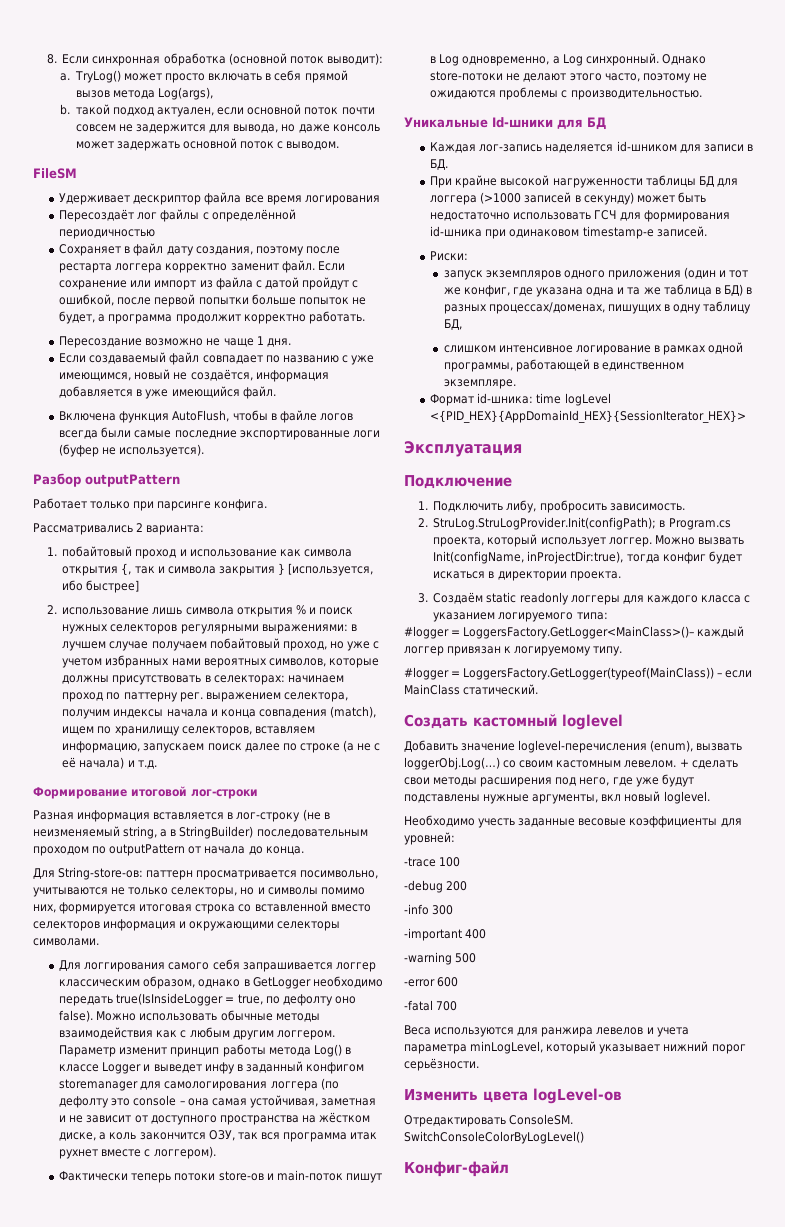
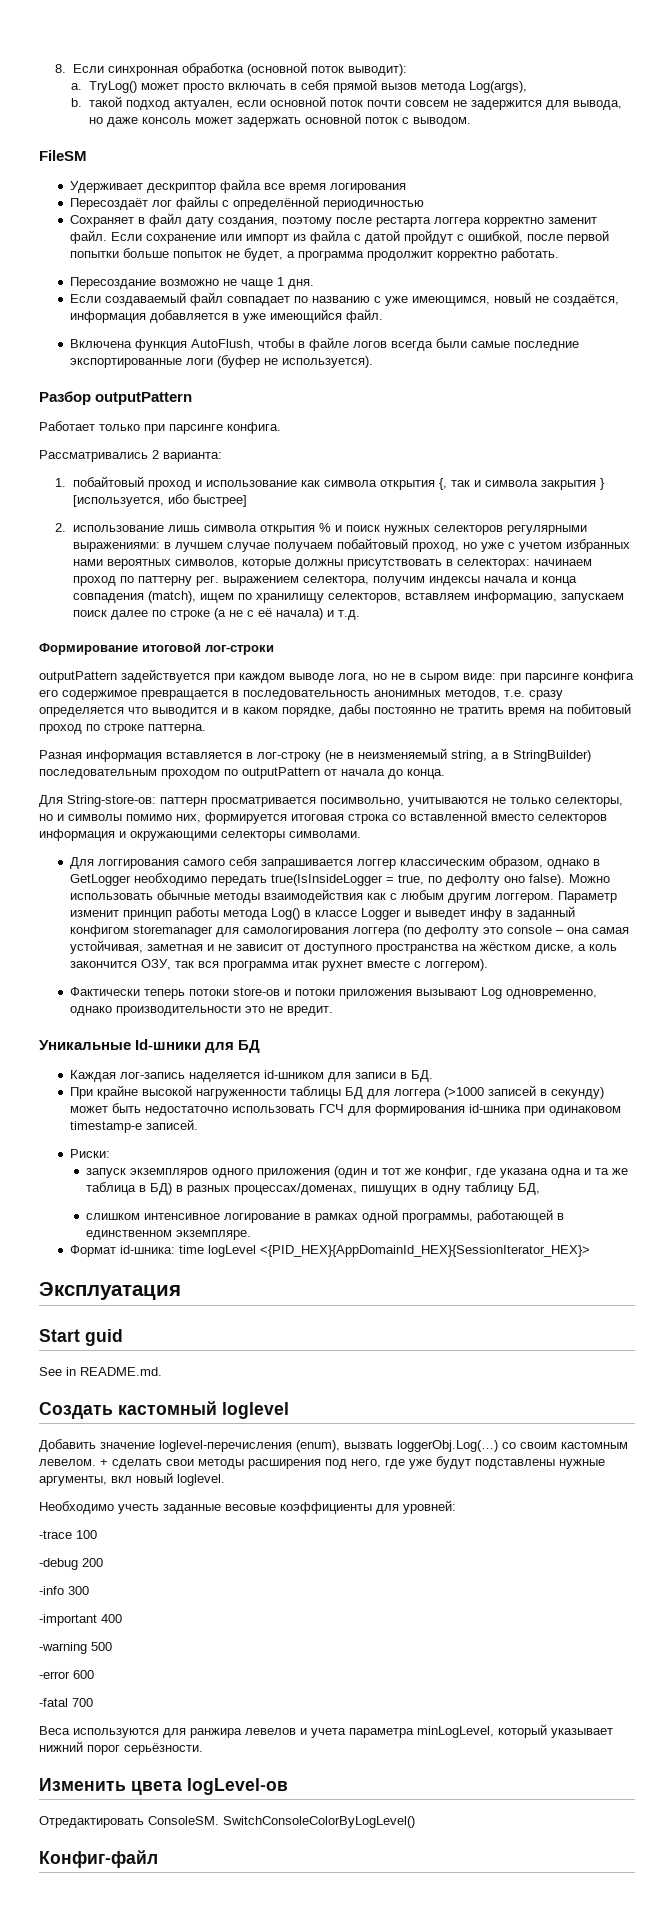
(258, 794) none -> [39,669,634,683] [39,690,563,700] [39,703,631,717] [39,724,206,734] // outputPattern задействуется при каждом выводе лога, но не в сыром виде: при парсинге конфига его содержимое превращается в последовательность анонимных методов, т.е. сразу определяется что выводится и в каком порядке, дабы постоянно не тратить время на побитовый проход по строке паттерна.
[276,1170,382,1183] [430,53,706,66] [430,71,707,83] [430,87,702,100] main-поток пишут в Log одновременно, а Log синхронный. Однако store-потоки не делают этого часто, поэтому не ожидаются проблемы с производительностью. -> [294,987,597,999] [69,1006,333,1016] потоки приложения вызывают Log одновременно, однако производительности это не вредит.
[404,475,512,489] [417,500,685,513] [417,517,731,530] [433,534,744,547] [433,551,742,564] [433,571,621,581] [417,592,751,605] [433,612,608,622] [404,626,745,639] [404,646,623,656] [404,667,753,680] [404,684,539,695] Подключение // 1. Подключить либу, пробросить зависимость. // 2. StruLog.StruLogProvider.Init(configPath); в Program.cs проекта, который использует логгер. Можно вызвать Init(configName, inProjectDir:true), тогда конфиг будет искаться в директории проекта. // 3. Создаём static readonly логгеры для каждого класса с указанием логируемого типа: // #logger = LoggersFactory.GetLogger<MainClass>()– каждый логгер привязан к логируемому типу. // #logger = LoggersFactory.GetLogger(typeof(MainClass)) – если MainClass статический. -> [39,1329,123,1346] [39,1367,162,1376] Start guid // See in README.md.

